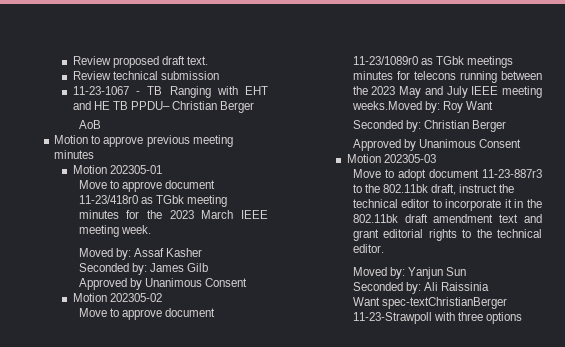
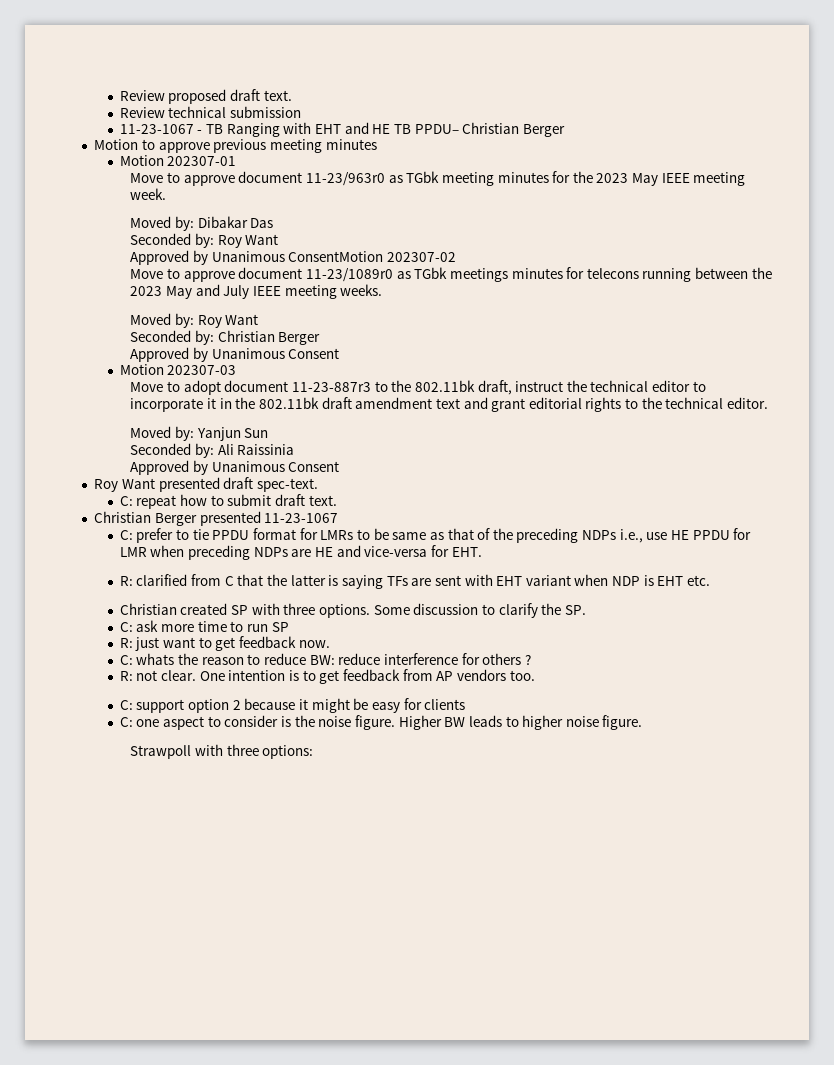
[78,120,101,129] // AoB -> (565, 130) none
[109,165,162,174] [78,180,215,192] [78,195,138,204] 202305-01 // Move to approve document 11-23/418r0 -> [167,156,237,166] [130,171,385,186] 202307-01 // Move to approve document 11-23/963r0
[201,210,234,219] March -> [632,173,659,186] May
[133,248,202,257] [78,263,208,275] [78,278,247,290] [72,293,162,302] Assaf Kasher // Seconded by: James Gilb // Approved by Unanimous Consent // Motion 202305-02 -> [197,216,274,228] [130,233,279,248] [130,250,456,265] Dibakar Das // Seconded by: Roy Want // Approved by Unanimous ConsentMotion 202307-02
[351,101,422,110] weeks.Moved -> [340,284,383,296] [130,313,172,325] weeks. // Moved
[383,154,436,163] 202305-03 -> [167,365,237,375] 202307-03
[352,297,507,309] [352,312,522,324] Want spec-textChristianBerger 11-23-Strawpoll with three options -> [130,460,340,475] [94,477,318,492] [119,494,337,509] [94,511,339,526] [119,528,752,543] [119,545,482,560] [119,574,711,589] [119,603,586,618] [119,620,289,632] [119,636,330,651] [119,653,531,665] [119,669,535,684] [119,698,466,713] [119,715,643,730] [130,744,314,759] Approved by Unanimous Consent // Roy Want presented draft spec-text. // C: repeat how to submit draft text. // Christian Berger presented 11-23-1067 // C: prefer to tie PPDU format for LMRs to be same as that of the preceding NDPs i.e., use HE PPDU for LMR when preceding NDPs are HE and vice-versa for EHT. // R: clarified from C that the latter is saying TFs are sent with EHT variant when NDP is EHT etc. // Christian created SP with three options. Some discussion to clarify the SP. // C: ask more time to run SP // R: just want to get feedback now. // C: whats the reason to reduce BW: reduce interference for others ? // R: not clear. One intention is to get feedback from AP vendors too. // C: support option 2 because it might be easy for clients // C: one aspect to consider is the noise figure. Higher BW leads to higher noise figure. // Strawpoll with three options:

